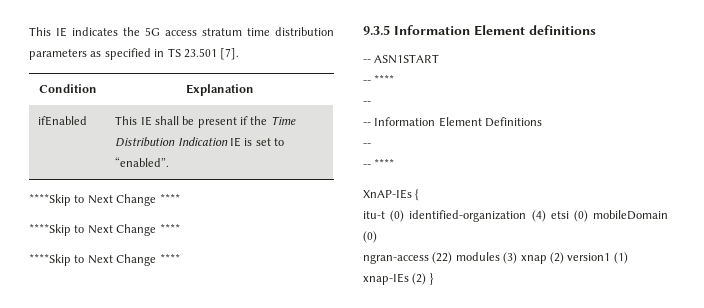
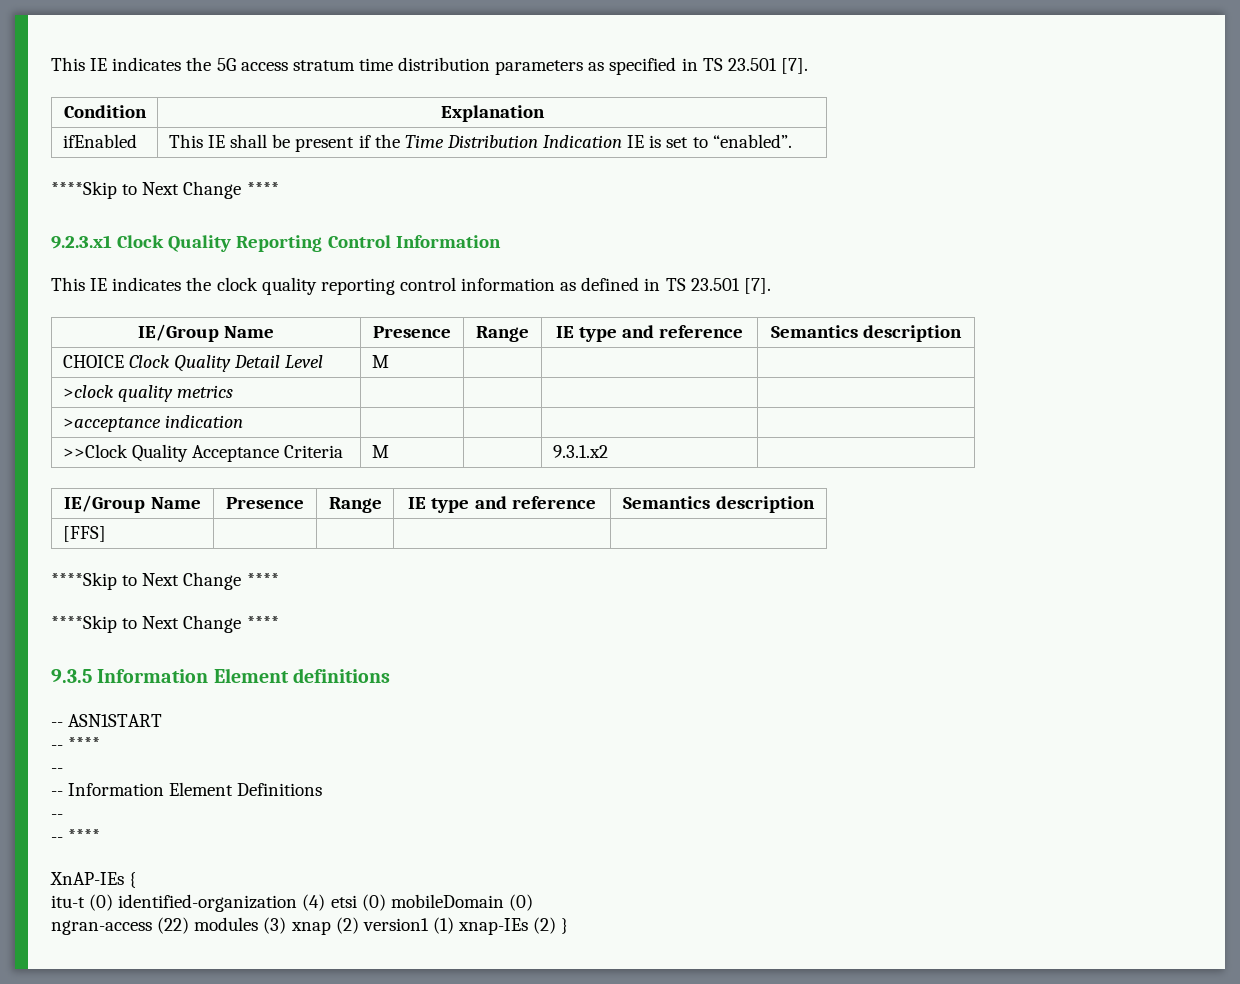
(180, 198) none -> [51,235,501,252] [51,277,771,295] [137,324,275,342] [373,326,451,338] [476,326,529,342] [555,325,744,342] [770,325,963,342] [62,355,324,372] [371,355,389,368] [62,385,234,402] [62,415,243,432] [62,444,344,462] [371,445,389,458] [552,445,608,458] [64,495,201,513] [226,497,304,509] [328,497,382,513] [408,496,596,513] [623,496,815,513] [62,526,106,542] // 9.2.3.x1 Clock Quality Reporting Control Information // This IE indicates the clock quality reporting control information as defined in TS 23.501 [7]. // IE/Group Name | Presence | Range | IE type and reference | Semantics description // CHOICE Clock Quality Detail Level | M | | | // >clock quality metrics | | | | // >acceptance indication | | | | // >>Clock Quality Acceptance Criteria | M | | 9.3.1.x2 | // IE/Group Name | Presence | Range | IE type and reference | Semantics description // [FFS] | | | |

